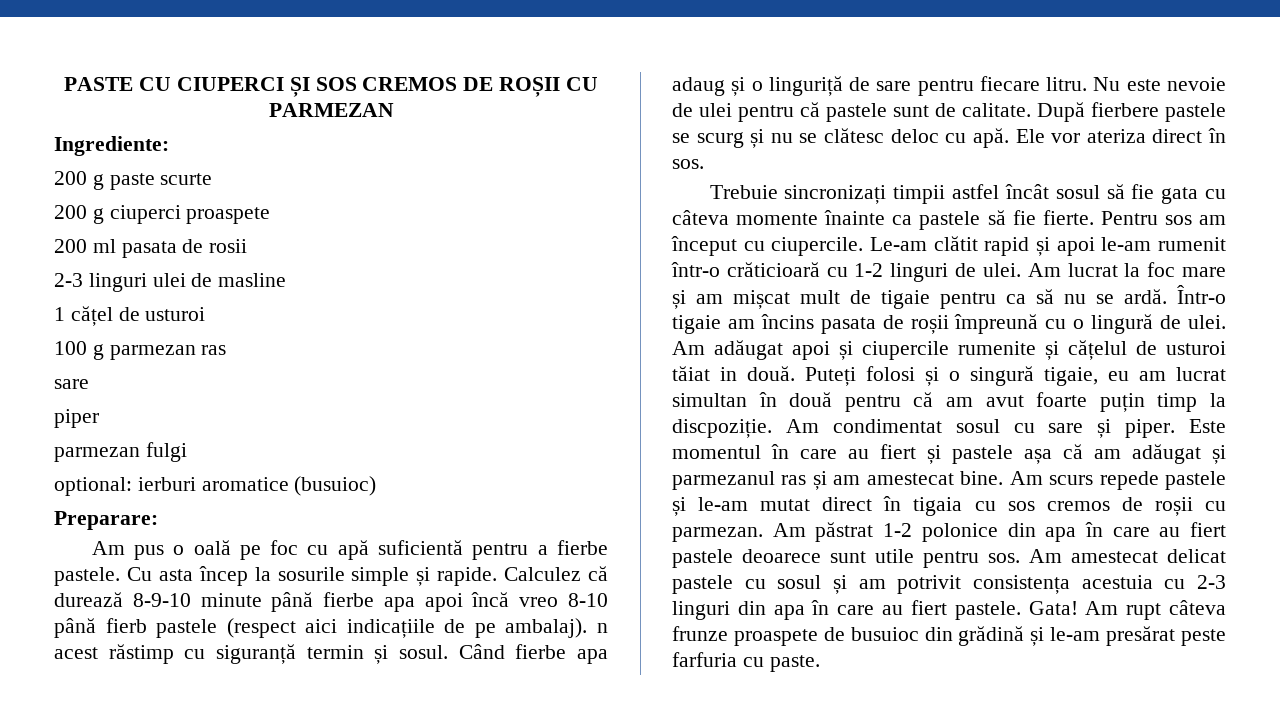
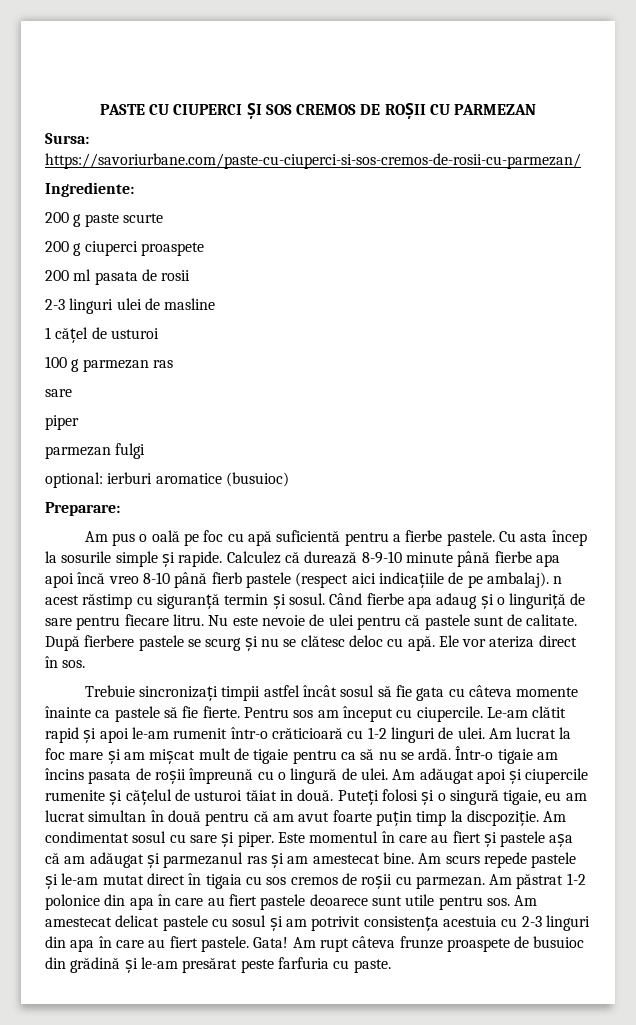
(394, 110) none -> [45,133,89,144] [45,153,581,169] // Sursa: https://savoriurbane.com/paste-cu-ciuperci-si-sos-cremos-de-rosii-cu-parmezan/

